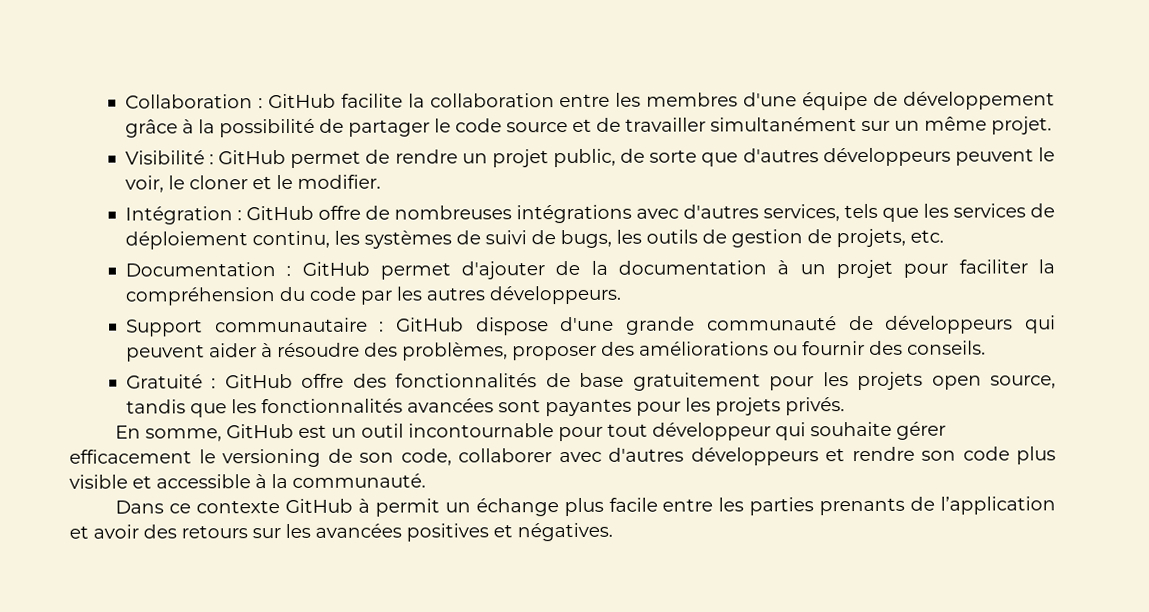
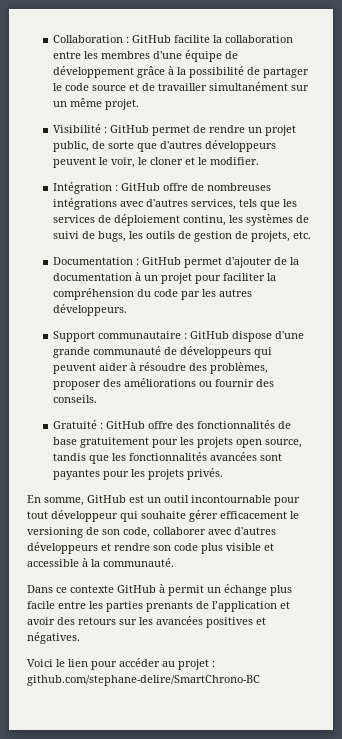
(613, 532) none -> [27,658,215,670] [27,675,260,686] // Voici le lien pour accéder au projet : github.com/stephane-delire/SmartChrono-BC

